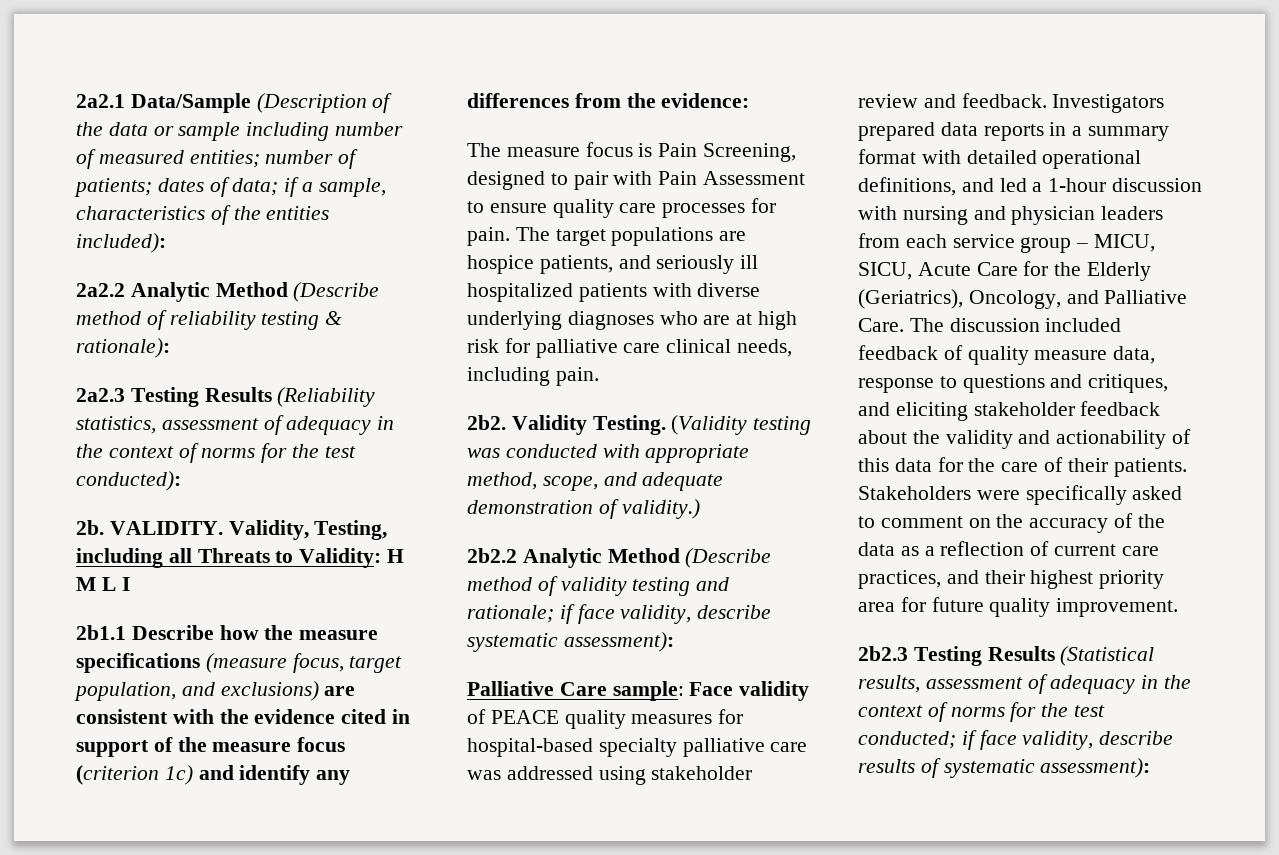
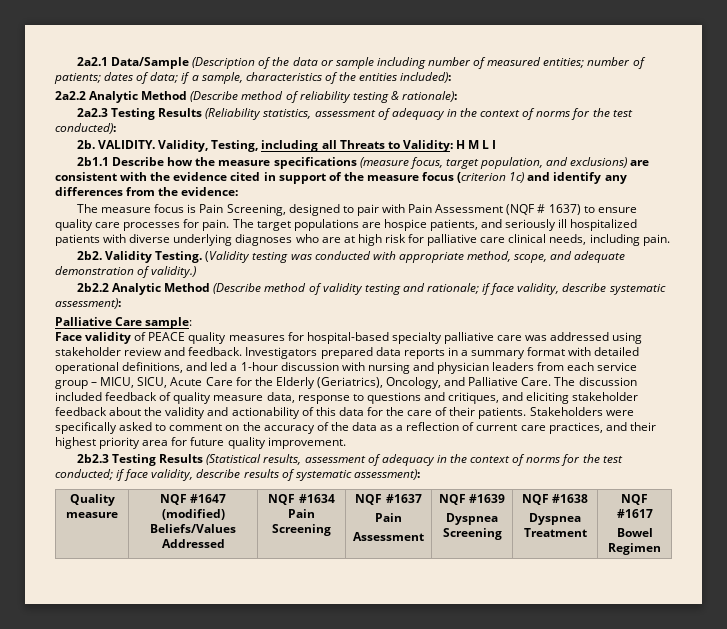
(806, 178) none -> [506,204,581,215] (NQF # 1637)
(684, 691) none -> (193, 323) //
(1151, 768) none -> [69,494,115,506] [66,512,118,518] [159,494,227,505] [161,509,225,520] [150,524,236,533] [161,539,225,548] [268,494,335,505] [288,509,315,518] [272,524,331,536] [355,494,422,505] [375,513,402,522] [353,532,424,541] [438,494,506,505] [446,513,498,525] [442,528,502,540] [521,494,589,505] [529,513,581,525] [523,528,587,537] [621,494,648,505] [616,509,653,518] [616,528,653,537] [608,543,661,555] // Quality measure | NQF #1647 (modified) Beliefs/Values Addressed | NQF #1634 Pain Screening | NQF #1637 // Pain // Assessment | NQF #1639 // Dyspnea Screening | NQF #1638 // Dyspnea Treatment | NQF #1617 // Bowel Regimen

